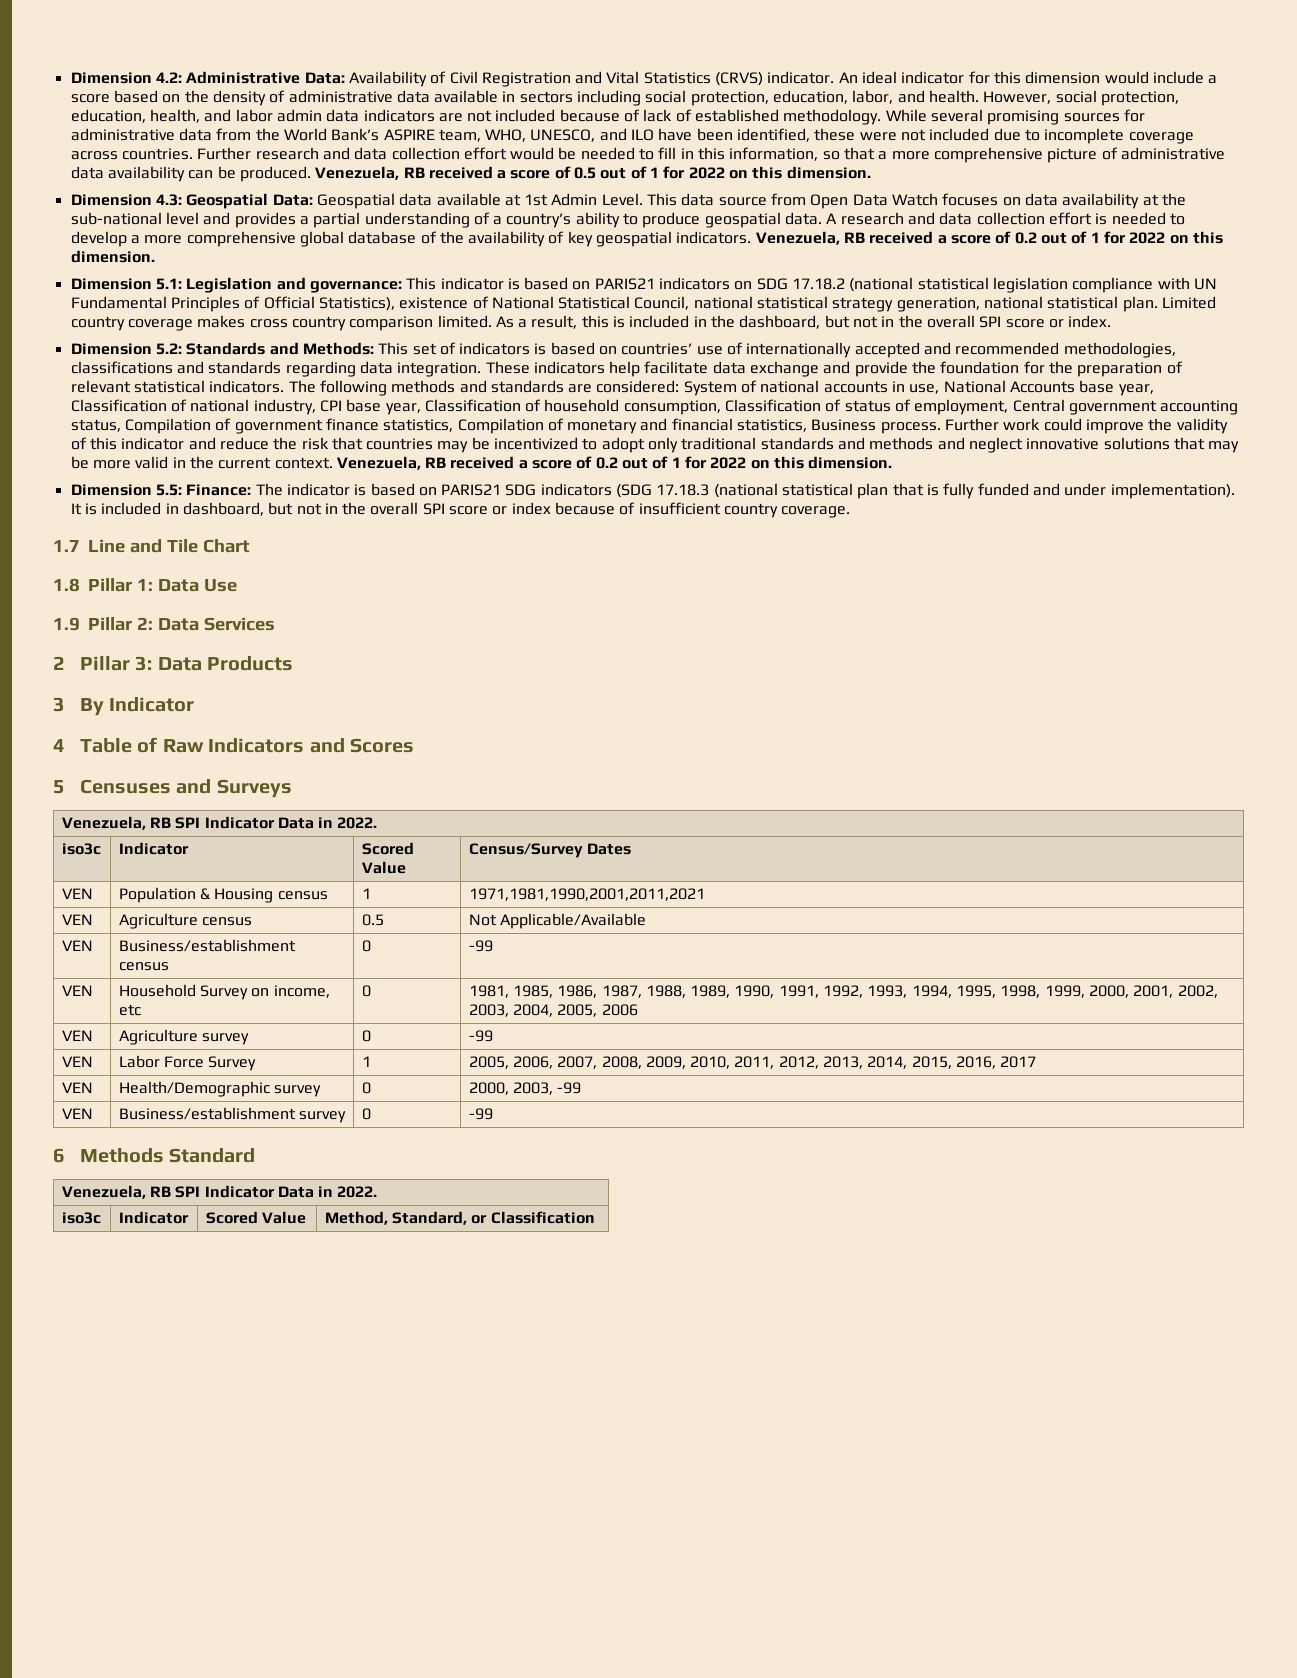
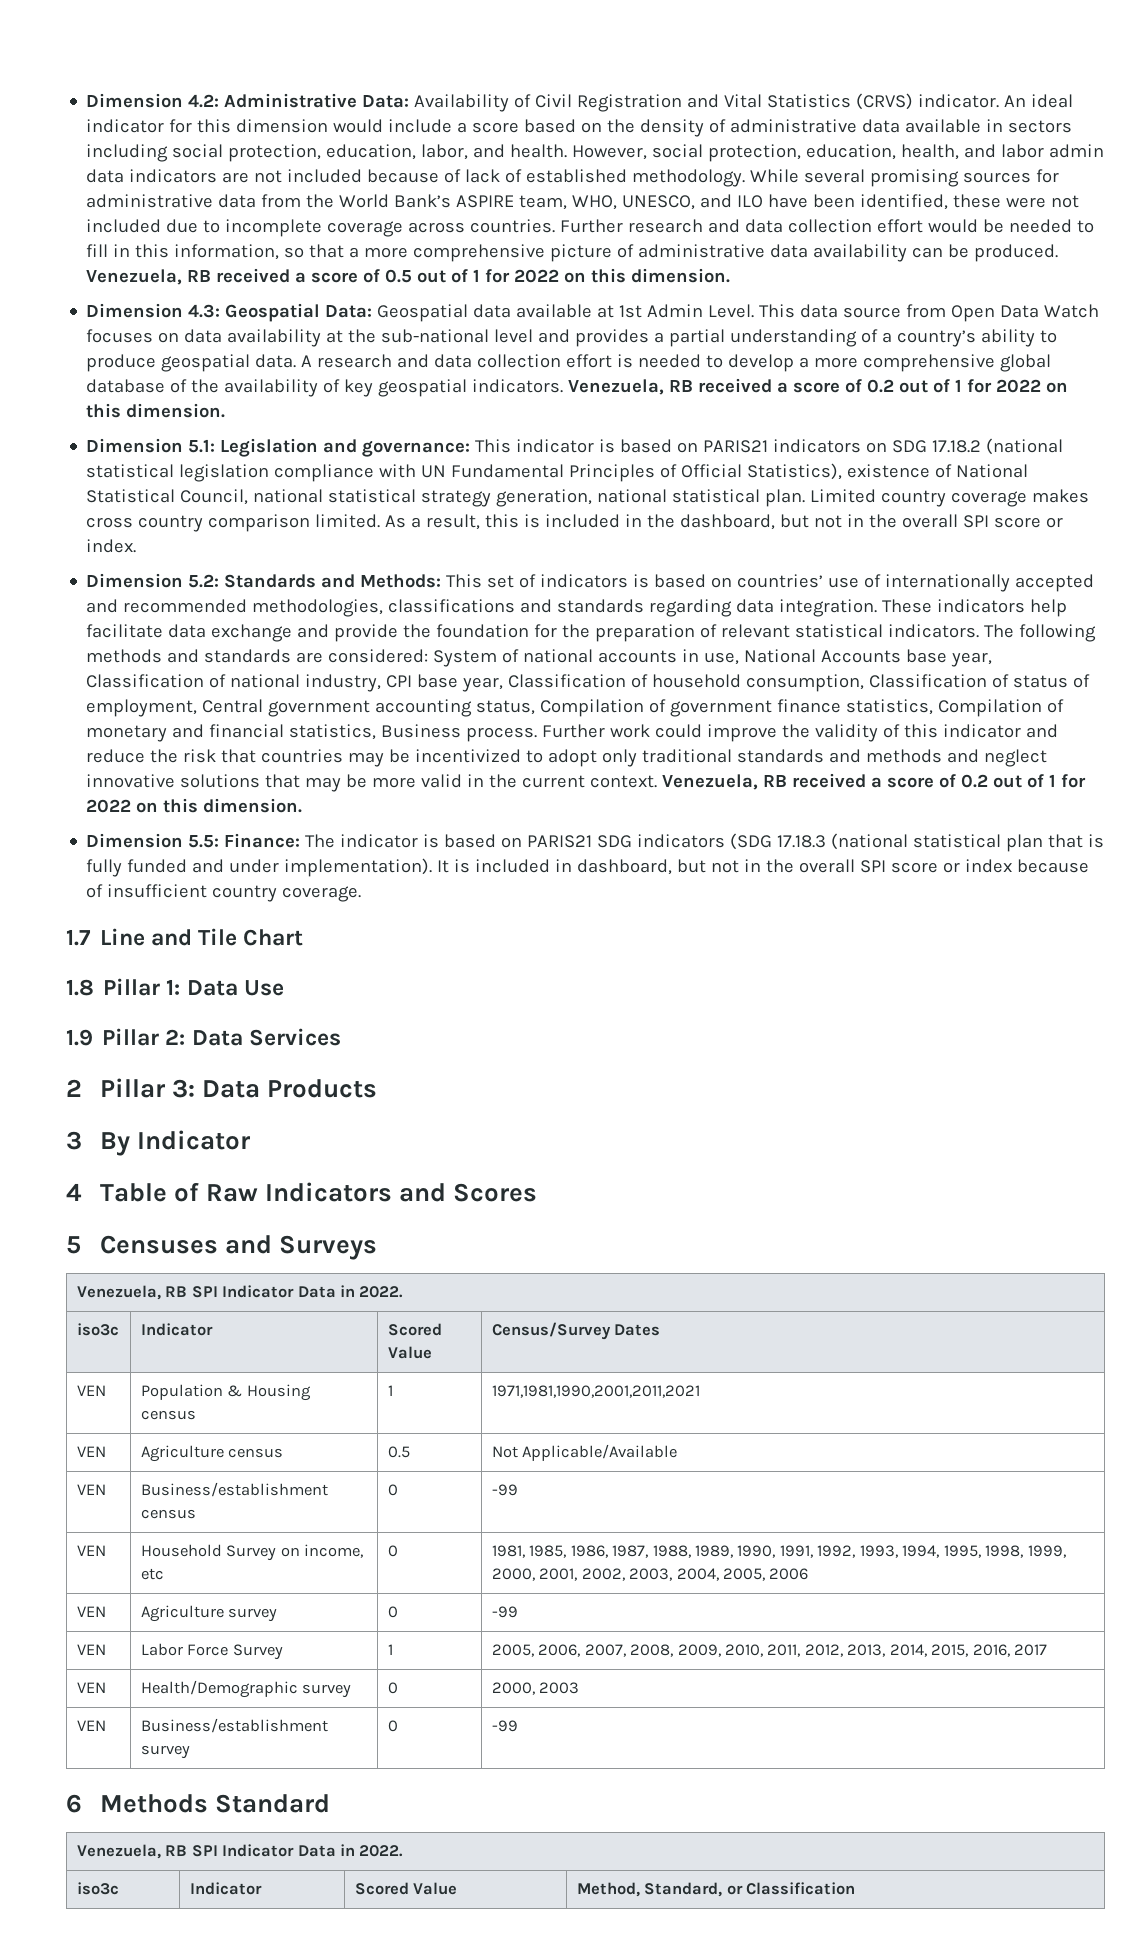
[512,1082,582,1095] 2003, -99 -> [539,1682,580,1694] 2003

